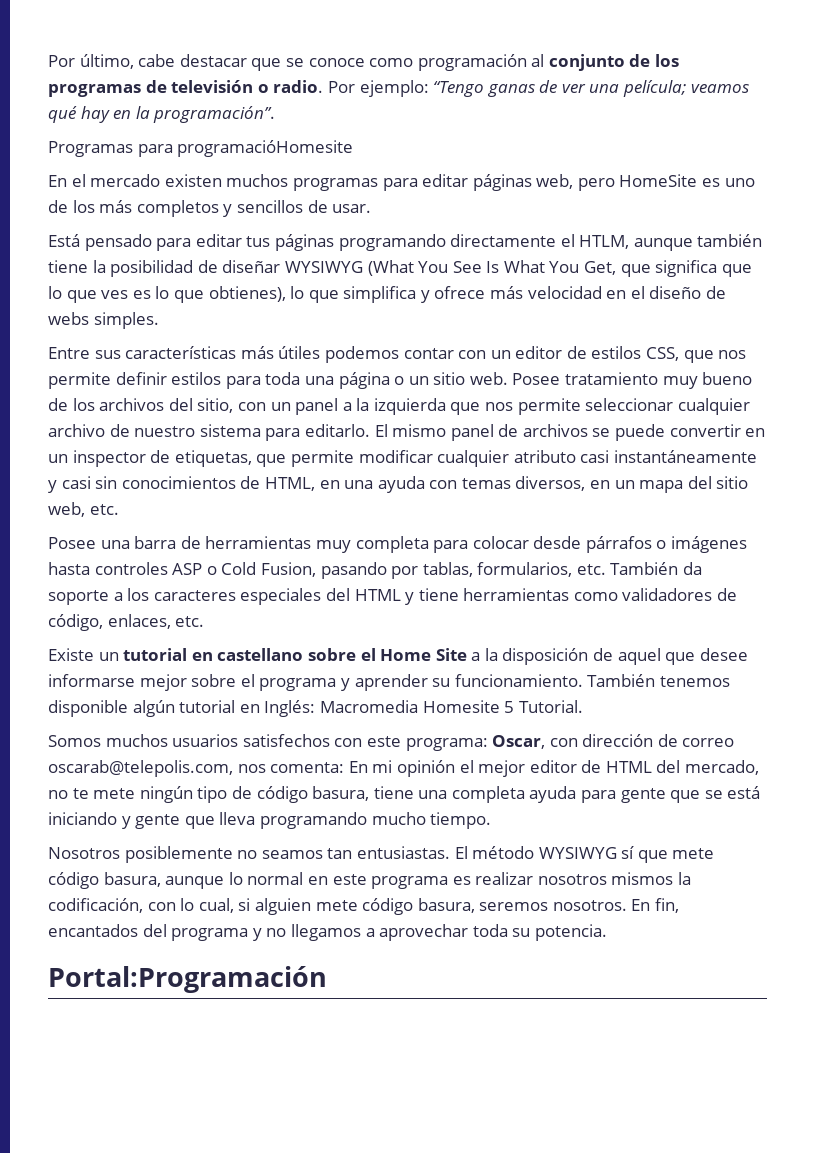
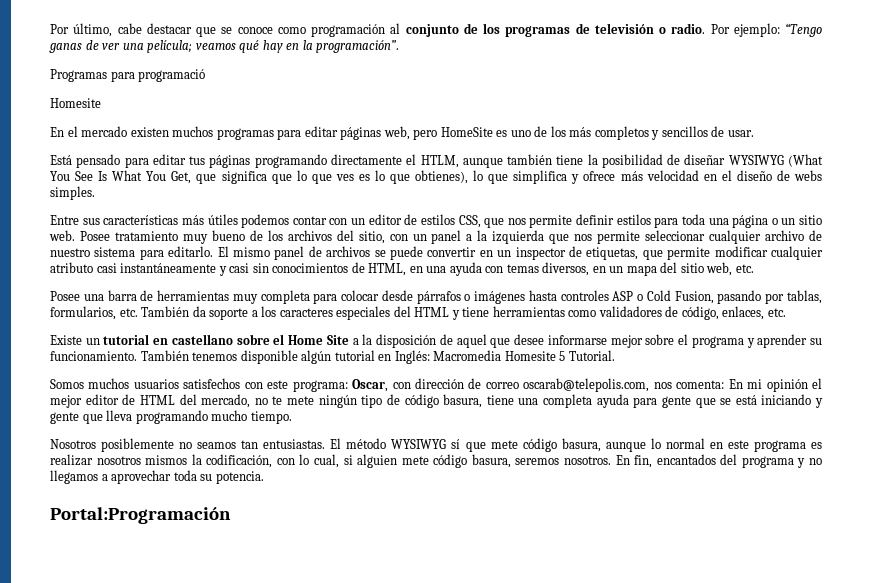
[177,140,354,157] programacióHomesite -> [138,69,206,82] [50,98,101,108] programació // Homesite

